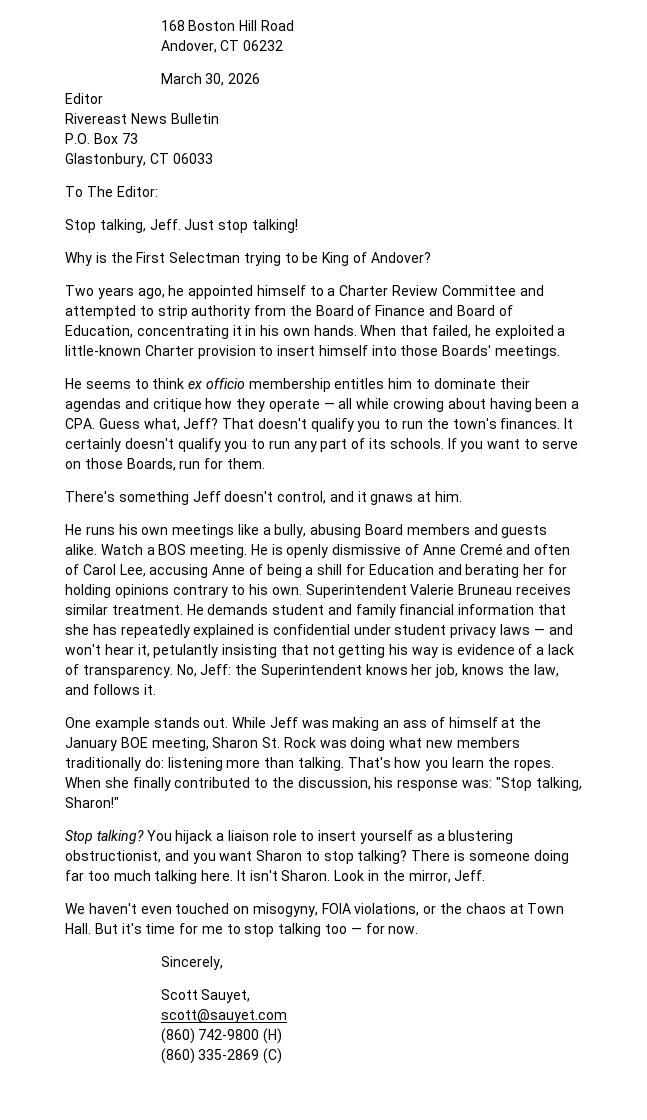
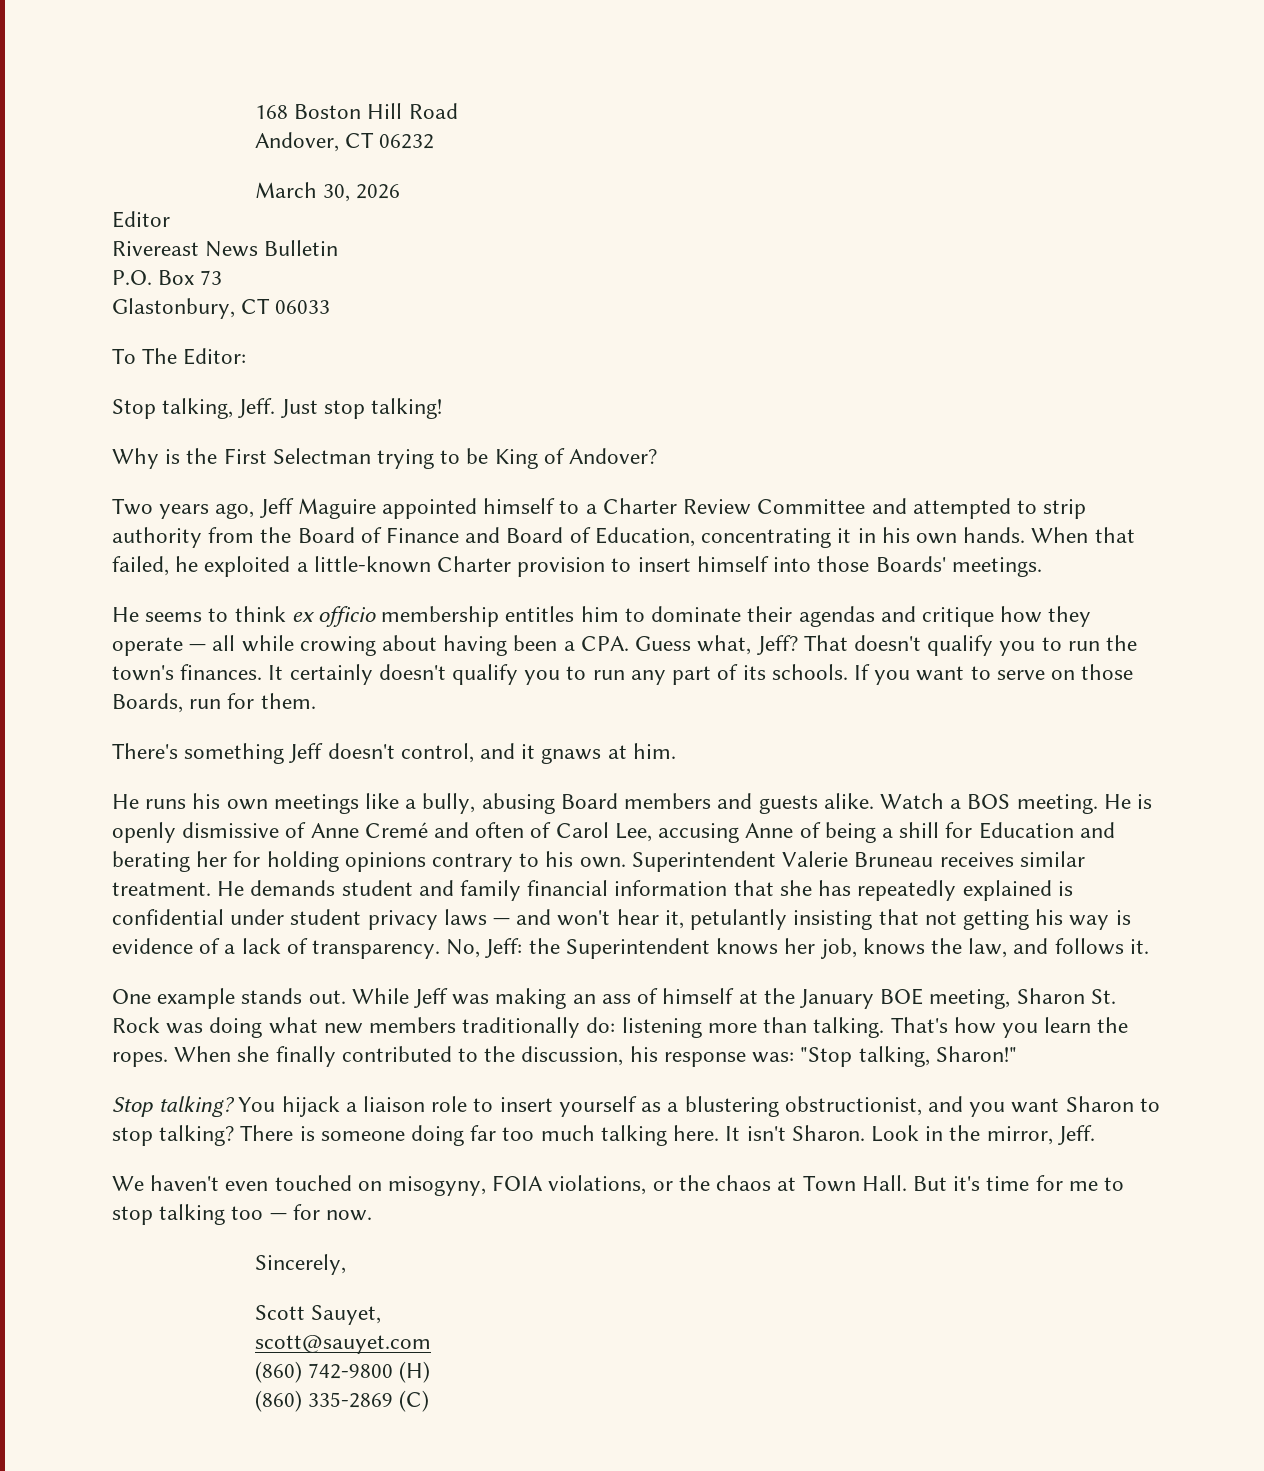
[168,285,185,296] he -> [259,498,376,519] Jeff Maguire

